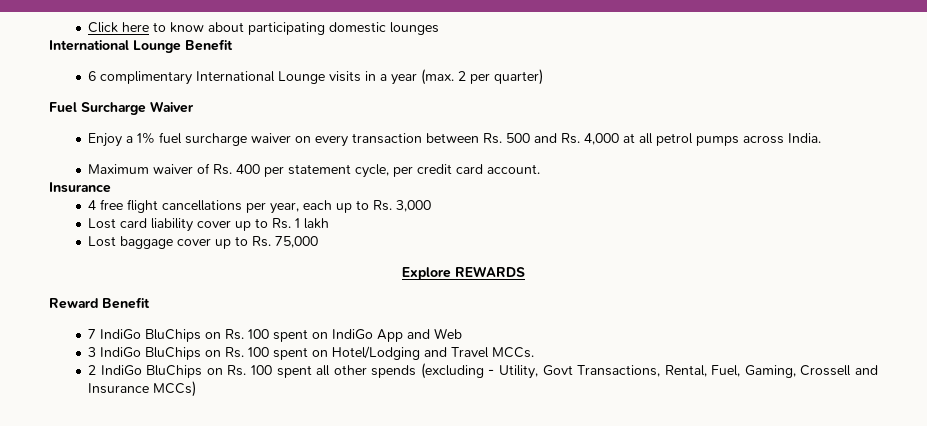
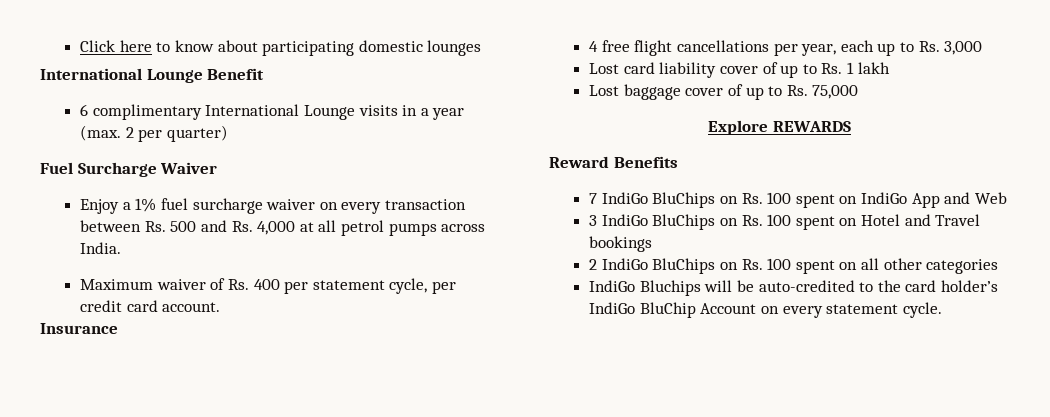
(232, 224) none -> [762,62,778,74] of
(212, 242) none -> [727,84,743,96] of
[102,297,150,309] Benefit -> [613,156,678,168] Benefits
[332,346,421,360] Hotel/Lodging -> [860,214,900,226] Hotel
[492,347,535,358] MCCs. -> [589,236,653,252] bookings
(312, 371) none -> [839,262,858,270] on
[371,363,879,379] [88,381,197,397] spends (excluding - Utility, Govt Transactions, Rental, Fuel, Gaming, Crossell and Insurance MCCs) -> [926,259,999,274] [589,280,998,296] [589,302,942,318] categories // IndiGo Bluchips will be auto-credited to the card holder’s IndiGo BluChip Account on every statement cycle.

